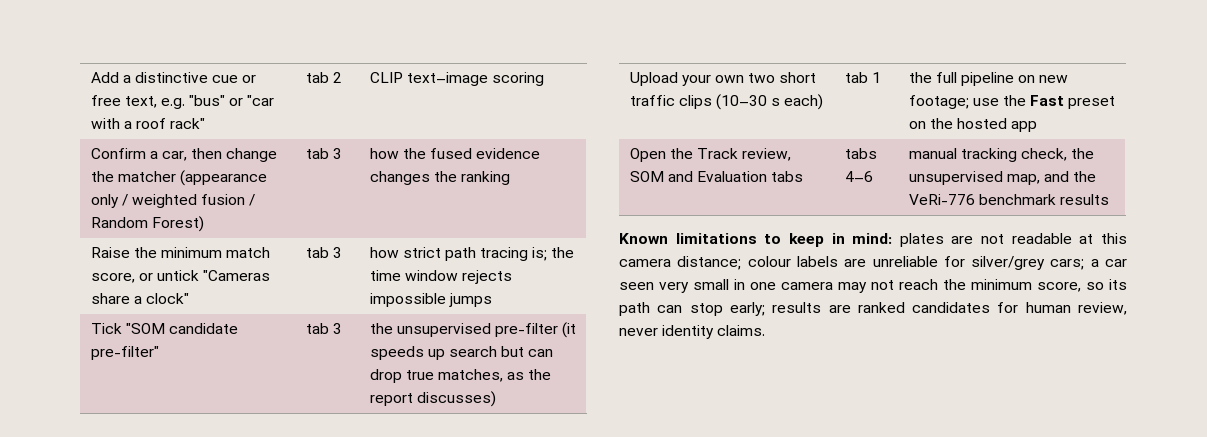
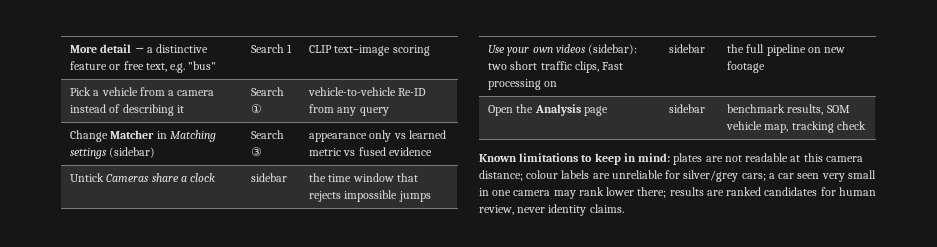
[90,72,119,83] Add -> [70,44,144,53] More detail →
[212,75,239,83] cue -> [70,61,108,70] feature
[229,95,275,106] [90,118,206,129] [305,72,342,83] [369,72,544,86] [90,148,278,162] [90,170,267,186] [90,194,256,208] [90,216,204,232] [305,148,342,159] [369,148,541,159] [369,171,510,185] [90,247,271,258] [90,270,271,283] [90,293,189,304] [305,247,342,258] [369,247,548,261] or "car with a roof rack" | tab 2 | CLIP text–image scoring // Confirm a car, then change the matcher (appearance only / weighted fusion / Random Forest) | tab 3 | how the fused evidence changes the ranking // Raise the minimum match score, or untick "Cameras share a clock" | tab 3 | how strict path tracing is; -> [251,44,293,53] [309,45,430,56] [70,87,215,96] [70,104,184,116] [251,87,285,96] [251,104,263,114] [308,87,427,96] [309,104,389,116] [70,130,216,142] [70,147,156,159] [251,130,285,139] [251,147,263,157] [309,130,446,142] [309,147,432,156] [70,173,215,182] [251,173,288,182] | Search 1 | CLIP text–image scoring // Pick a vehicle from a camera instead of describing it | Search ① | vehicle-to-vehicle Re-ID from any query // Change Matcher in Matching settings (sidebar) | Search ③ | appearance only vs learned metric vs fused evidence // Untick Cameras share a clock | sidebar |
(458, 275) none -> [396,173,418,182] that
[90,323,238,334] [90,346,159,360] [305,323,342,334] [369,322,577,338] [369,346,554,360] [369,369,552,383] [369,391,496,407] [629,72,817,86] [629,94,824,110] [844,72,881,83] Tick "SOM candidate pre-filter" | tab 3 | the unsupervised pre-filter (it speeds up search but can drop true matches, as the report discusses) // Upload your own two short traffic clips (10–30 s each) | tab 1 -> [488,44,637,56] [488,61,623,73] [488,79,558,90] [669,44,706,53] Use your own videos (sidebar): two short traffic clips, Fast processing on | sidebar
[908,95,1116,109] [908,118,1038,132] [629,148,792,162] [629,171,804,182] [844,148,877,159] [844,171,873,182] [908,148,1095,162] [908,171,1097,185] [908,194,1109,205] footage; use the Fast preset on the hosted app // Open the Track review, SOM and Evaluation tabs | tabs 4–6 | manual tracking check, the unsupervised map, and the VeRi-776 benchmark results -> [727,61,766,73] [488,104,608,116] [669,104,706,113] [727,104,850,115] [726,121,866,133] footage // Open the Analysis page | sidebar | benchmark results, SOM vehicle map, tracking check
[871,279,1127,292] [619,302,765,316] not reach the minimum score, so its path can stop early; -> [578,187,667,198] rank lower there;

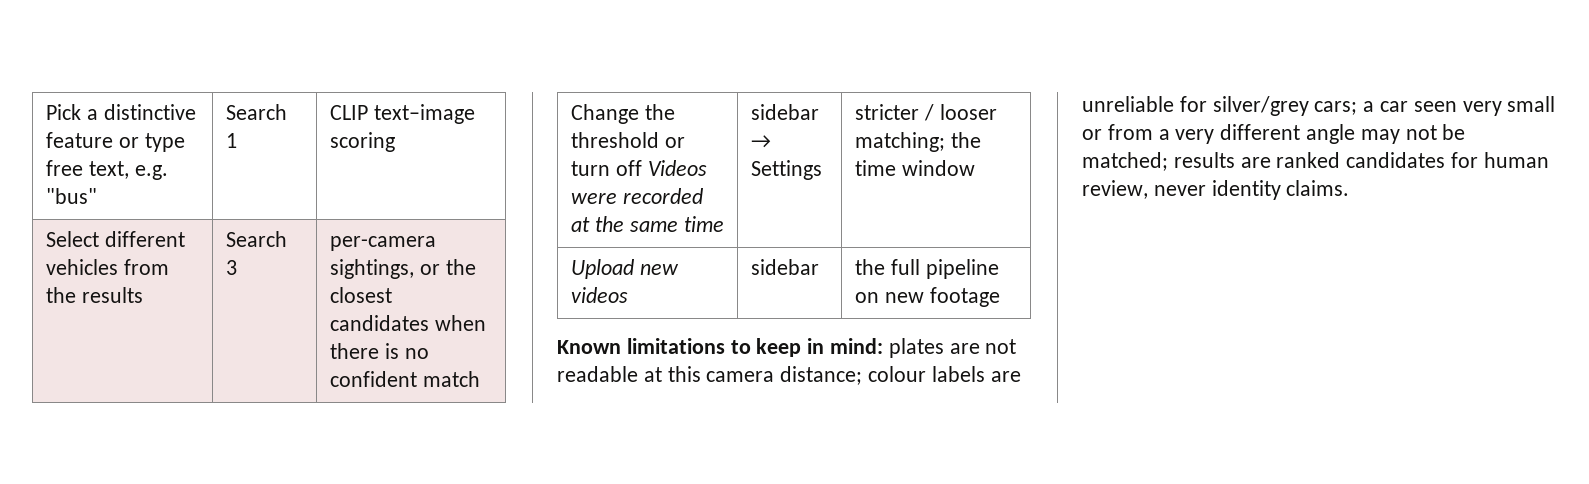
[70,44,144,53] More detail → -> [46,104,82,120] Pick
(121, 67) none -> [144,133,185,152] type
[70,87,215,96] [70,104,184,116] [251,87,285,96] [251,104,263,114] [308,87,427,96] [309,104,389,116] [70,130,216,142] [70,147,156,159] [251,130,285,139] [251,147,263,157] [309,130,446,142] [309,147,432,156] [70,173,215,182] [251,173,288,182] [309,173,418,182] [309,190,431,202] [488,44,637,56] [488,61,623,73] [488,79,558,90] Pick a vehicle from a camera instead of describing it | Search ① | vehicle-to-vehicle Re-ID from any query // Change Matcher in Matching settings (sidebar) | Search ③ | appearance only vs learned metric vs fused evidence // Untick Cameras share a clock | sidebar | the time window that rejects impossible jumps // Use your own videos (sidebar): two short traffic clips, Fast processing on -> [46,231,185,247] [46,259,169,275] [46,287,143,303] [226,231,288,247] [226,260,238,275] [330,236,437,251] [330,259,476,279] [330,287,393,303] [330,315,486,331] [330,343,429,359] [330,371,480,387] [571,104,675,124] [571,132,685,148] [571,160,707,176] [571,188,703,204] [571,216,724,232] [751,104,820,120] [751,135,772,148] [751,160,823,180] [855,104,997,121] [855,132,981,152] [855,160,975,176] [571,259,679,279] [571,287,629,303] Select different vehicles from the results | Search 3 | per-camera sightings, or the closest candidates when there is no confident match // Change the threshold or turn off Videos were recorded at the same time | sidebar → Settings | stricter / looser matching; the time window // Upload new videos
[488,104,608,116] [669,104,706,113] [727,104,850,115] [726,121,866,133] // Open the Analysis page | sidebar | benchmark results, SOM vehicle map, tracking check -> (1000, 297) none
[479,187,667,199] in one camera may rank lower there; -> [1082,124,1466,144] [1082,152,1168,171] or from a very different angle may not be matched;

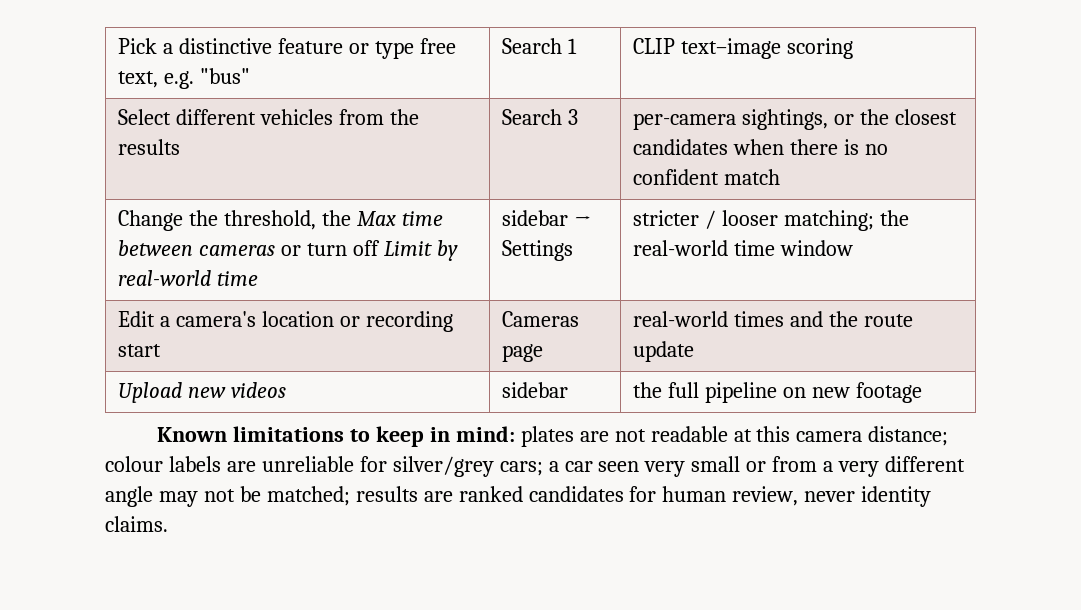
[571,132,685,148] [571,160,707,176] [571,188,703,204] [571,216,678,232] threshold or turn off Videos were recorded at the same -> [224,210,443,230] [118,240,458,261] [118,270,212,286] threshold, the Max time between cameras or turn off Limit by real-world
(981, 140) none -> [633,240,729,256] real-world
(975, 168) none -> [118,311,453,332] [118,344,162,357] [502,311,580,327] [502,344,544,362] [633,311,913,327] [633,341,695,362] // Edit a camera's location or recording start | Cameras page | real-world times and the route update

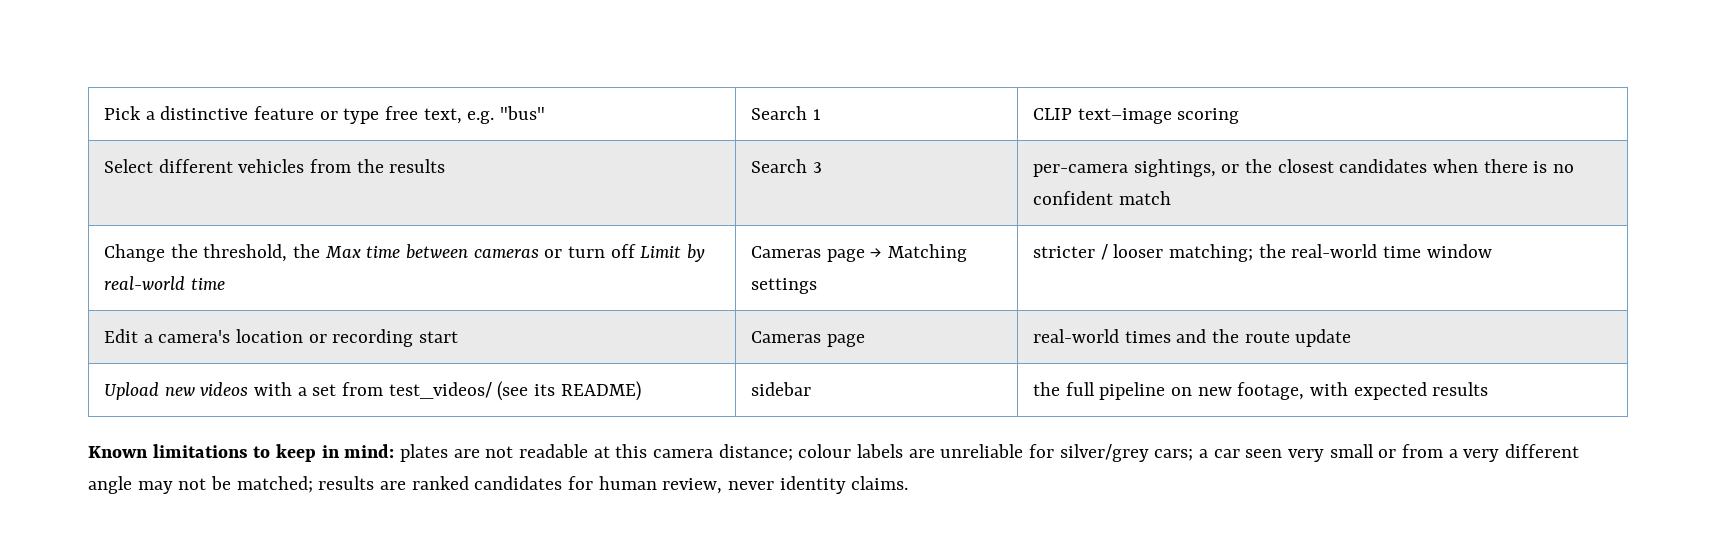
[502,210,592,226] [502,240,574,261] sidebar → Settings -> [750,244,967,262] [750,278,817,294] Cameras page → Matching settings
(287, 390) none -> [253,381,641,401] with a set from test_videos/ (see its README)
[855,382,922,403] footage -> [1237,382,1489,400] footage, with expected results

